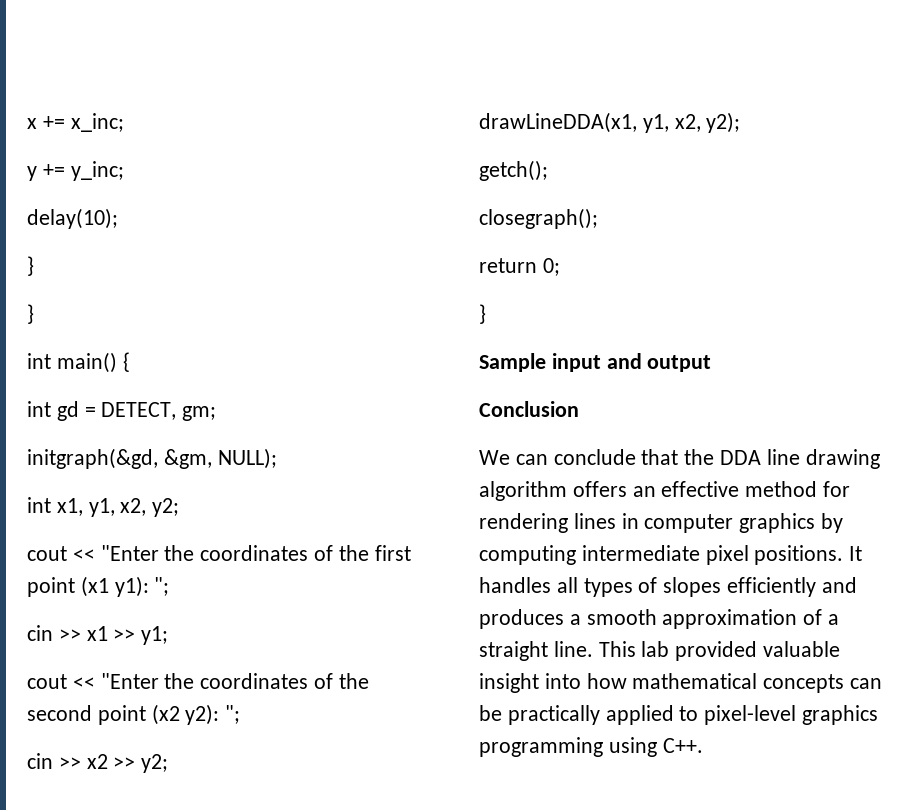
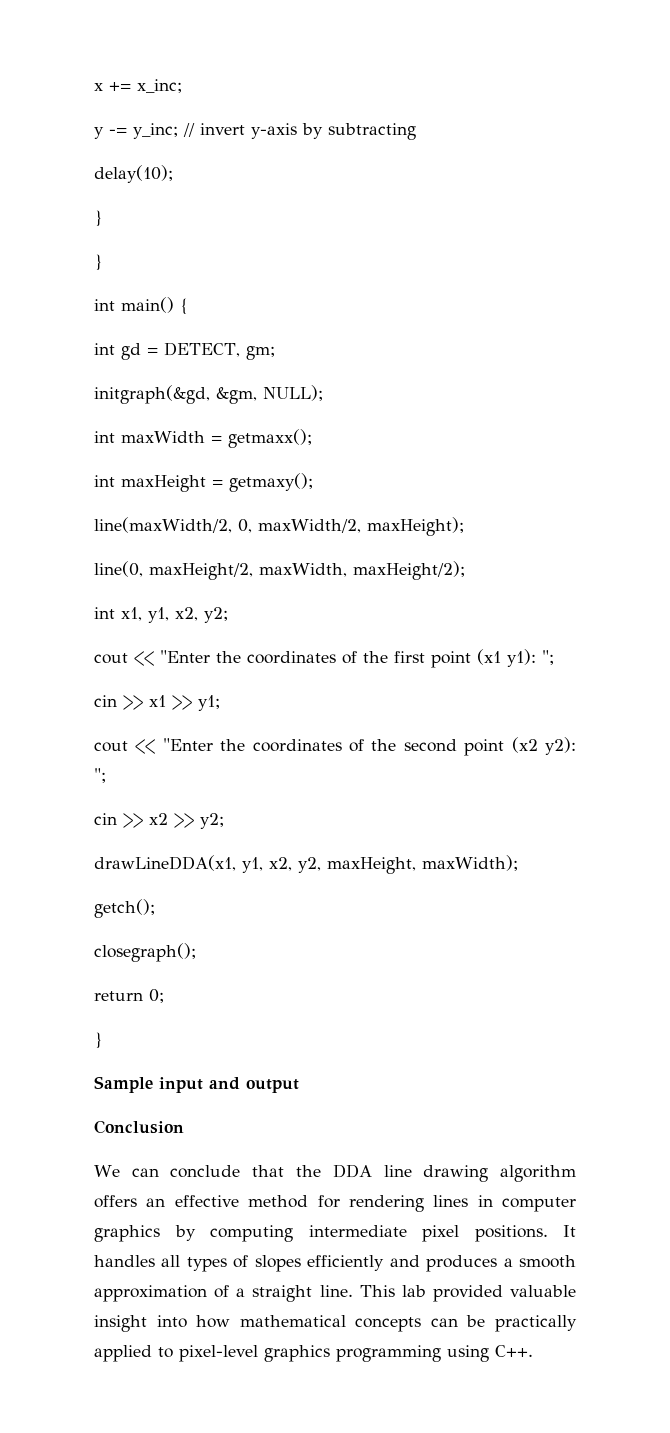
[42,164,65,177] += -> [109,128,127,135] -=
(124, 171) none -> [183,123,416,140] // invert y-axis by subtracting
(277, 458) none -> [94,429,312,448] [94,473,313,492] [94,517,464,536] [94,561,465,580] // int maxWidth = getmaxx(); // int maxHeight = getmaxy(); // line(maxWidth/2, 0, maxWidth/2, maxHeight); // line(0, maxHeight/2, maxWidth, maxHeight/2);
[706,112,741,133] y2); -> [298,855,518,874] y2, maxHeight, maxWidth);

